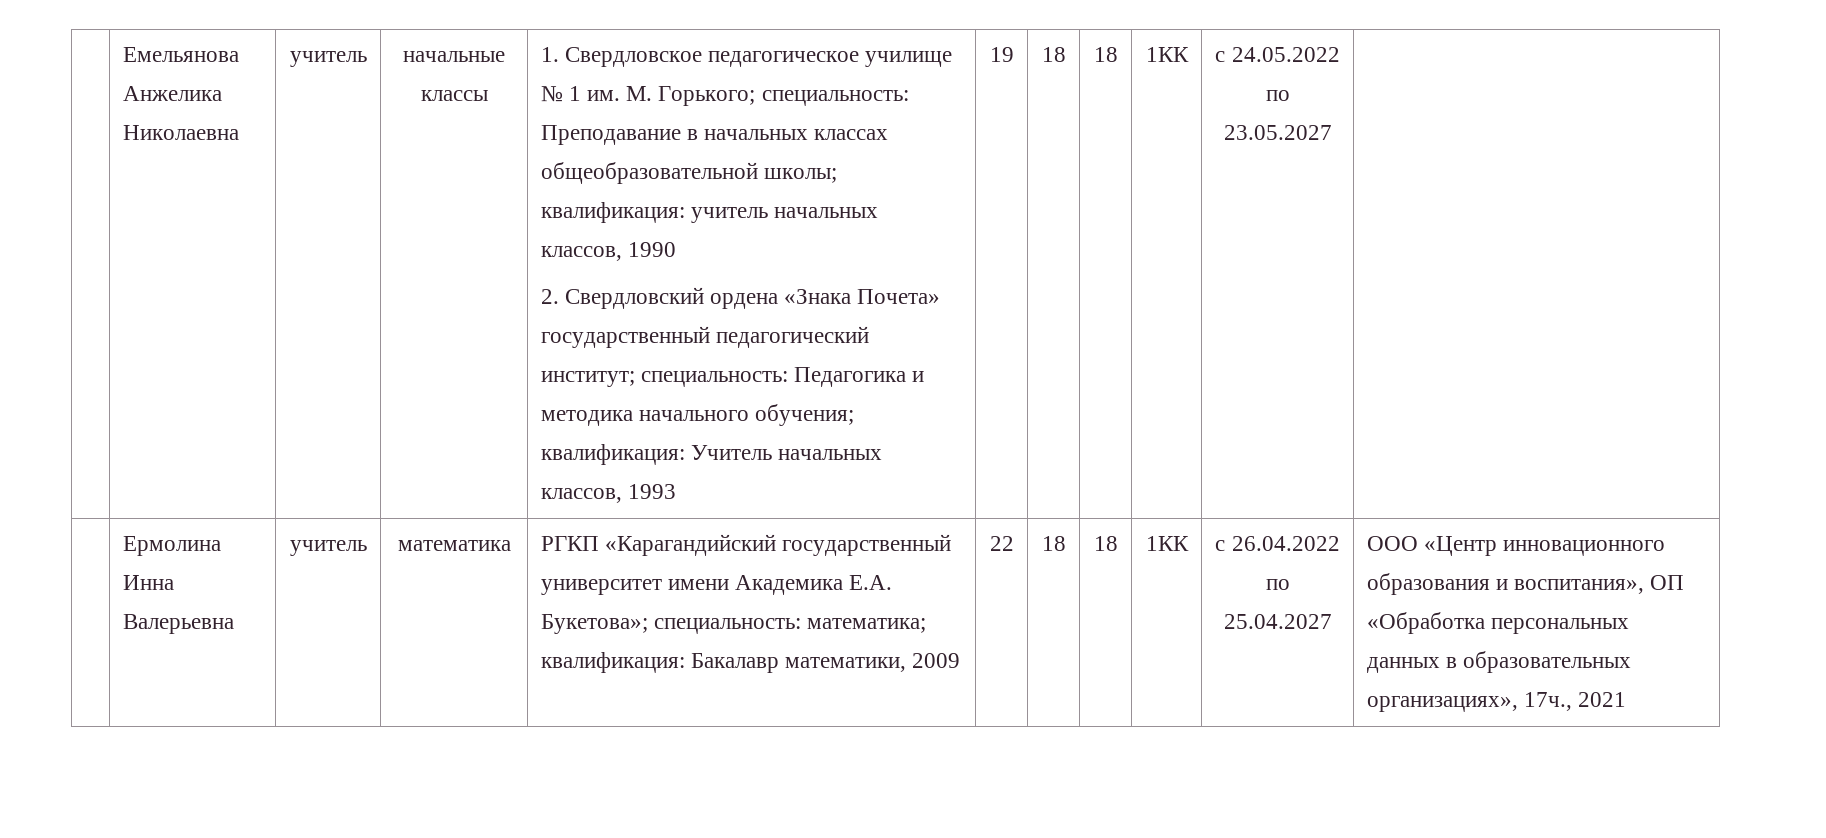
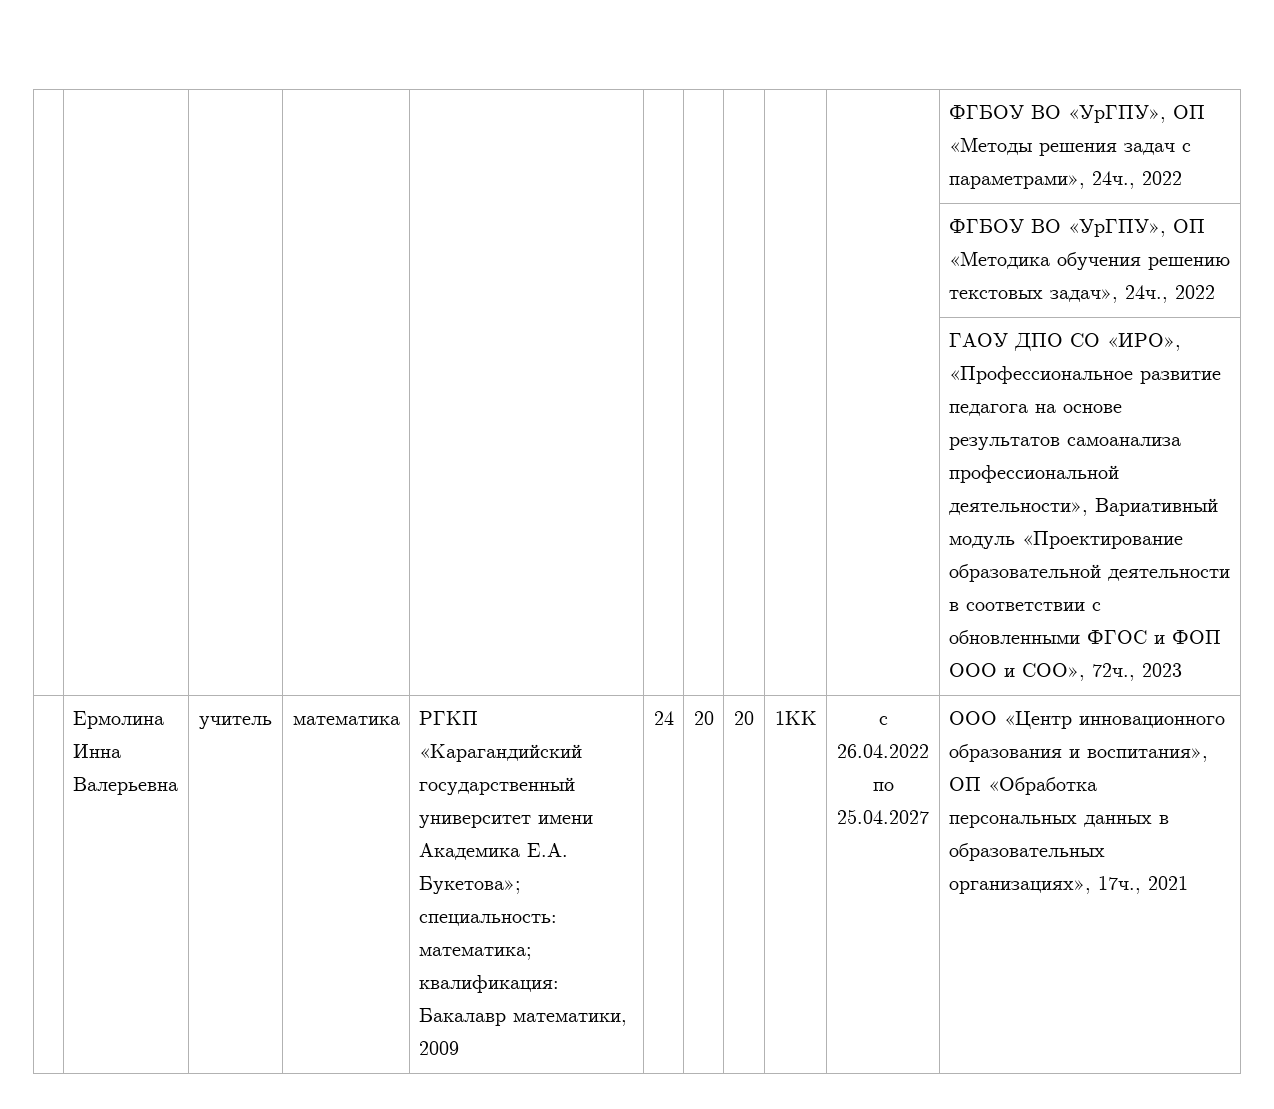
[122,47,239,62] [122,86,222,101] [122,125,239,140] [289,51,367,67] [403,51,505,62] [420,90,488,101] [540,47,953,67] [540,86,909,106] [540,125,889,145] [540,162,837,184] [540,202,878,223] [540,242,676,261] [540,287,941,309] [540,326,869,348] [540,367,925,387] [540,404,854,426] [540,444,882,465] [540,484,676,503] [989,47,1014,62] [1041,47,1066,62] [1093,47,1118,62] [1145,47,1189,62] [1215,47,1340,62] [1265,90,1290,101] [1223,125,1332,140] | Емельянова Анжелика Николаевна | учитель | начальные классы | 1. Свердловское педагогическое училище № 1 им. М. Горького; специальность: Преподавание в начальных классах общеобразовательной школы; квалификация: учитель начальных классов, 1990 // 2. Свердловский ордена «Знака Почета» государственный педагогический институт; специальность: Педагогика и методика начального обучения; квалификация: Учитель начальных классов, 1993 | 19 | 18 | 18 | 1КК | с 24.05.2022 по 23.05.2027 | -> [948,105,1205,123] [948,137,1191,156] [948,171,1182,189] [948,219,1205,237] [948,251,1230,270] [948,285,1215,303] [948,333,1181,351] [948,366,1221,384] [948,404,1122,416] [948,437,1181,450] [948,465,1119,483] [948,498,1218,516] [948,531,1183,549] [948,564,1230,582] [948,602,1101,611] [948,630,1221,644] [948,663,1182,681] | | | | | | | | | | ФГБОУ ВО «УрГПУ», ОП «Методы решения задач с параметрами», 24ч., 2022 // | | | | | | | | | | ФГБОУ ВО «УрГПУ», ОП «Методика обучения решению текстовых задач», 24ч., 2022 // | | | | | | | | | | ГАОУ ДПО СО «ИРО», «Профессиональное развитие педагога на основе результатов самоанализа профессиональной деятельности», Вариативный модуль «Проектирование образовательной деятельности в соответствии с обновленными ФГОС и ФОП ООО и СОО», 72ч., 2023
[989,536,1014,551] [1041,536,1066,551] [1093,536,1118,551] 22 | 18 | 18 -> [653,711,674,725] [693,711,714,725] [734,711,754,725] 24 | 20 | 20

